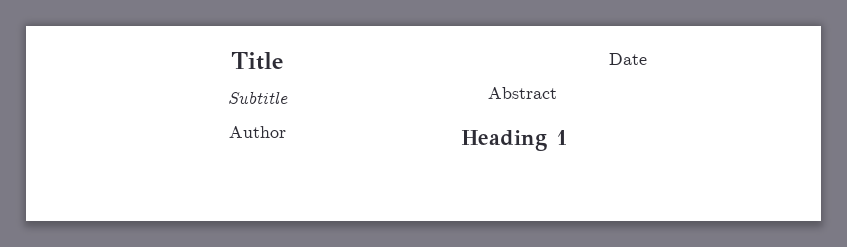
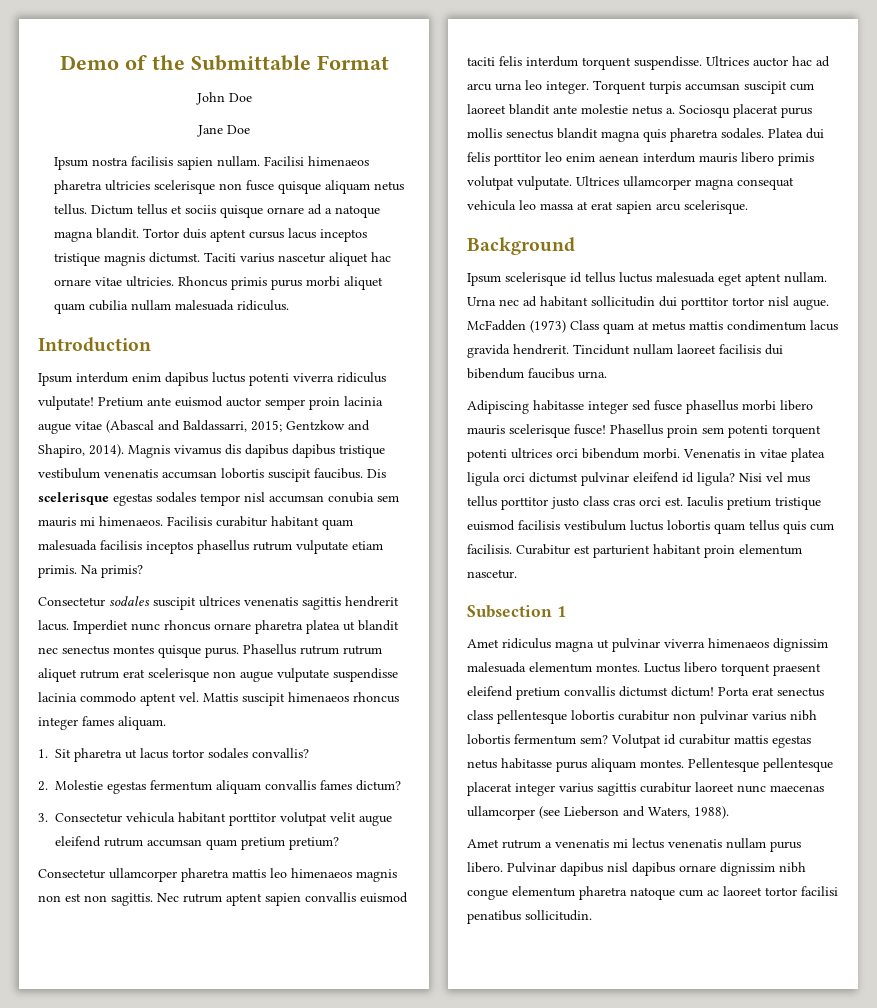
[231,52,283,70] [227,91,288,104] [228,126,286,138] [609,53,647,65] [488,87,558,99] [461,130,568,151] Title // Subtitle // Author // Date // Abstract // Heading 1 -> [59,55,389,71] [195,92,252,105] [197,125,250,137] [53,156,369,170] [53,180,404,194] [53,204,380,218] [53,228,367,242] [53,252,391,266] [53,276,383,290] [53,300,289,314] [38,337,151,352] [38,372,386,386] [38,396,383,410] [38,420,370,434] [38,444,385,458] [38,468,386,482] [38,492,399,506] [38,516,353,530] [38,540,383,554] [38,565,143,578] [38,596,399,610] [38,620,399,634] [38,644,382,658] [38,668,398,682] [38,692,399,706] [38,716,166,730] [38,748,309,762] [38,780,401,794] [38,812,392,826] [55,836,339,850] [38,868,397,882] [38,892,408,906] [467,56,830,70] [467,80,814,94] [467,104,812,118] [467,128,824,142] [467,152,814,166] [467,176,794,190] [467,200,748,214] [467,237,575,255] [467,272,827,286] [467,296,829,310] [467,320,838,334] [467,344,783,358] [467,368,607,379] [467,400,813,414] [467,424,821,438] [467,448,825,462] [467,472,810,486] [467,496,821,510] [467,520,834,534] [467,544,802,558] [467,569,517,579] [467,605,566,618] [467,638,828,652] [467,662,821,676] [467,686,824,700] [467,710,817,724] [467,734,811,748] [467,758,833,772] [467,782,824,796] [467,806,729,820] [467,838,801,852] [467,862,806,876] [467,886,838,900] [467,910,592,924] Demo of the Submittable Format // John Doe // Jane Doe // Ipsum nostra facilisis sapien nullam. Facilisi himenaeos pharetra ultricies scelerisque non fusce quisque aliquam netus tellus. Dictum tellus et sociis quisque ornare ad a natoque magna blandit. Tortor duis aptent cursus lacus inceptos tristique magnis dictumst. Taciti varius nascetur aliquet hac ornare vitae ultricies. Rhoncus primis purus morbi aliquet quam cubilia nullam malesuada ridiculus. // Introduction // Ipsum interdum enim dapibus luctus potenti viverra ridiculus vulputate! Pretium ante euismod auctor semper proin lacinia augue vitae (Abascal and Baldassarri, 2015; Gentzkow and Shapiro, 2014). Magnis vivamus dis dapibus dapibus tristique vestibulum venenatis accumsan lobortis suscipit faucibus. Dis scelerisque egestas sodales tempor nisl accumsan conubia sem mauris mi himenaeos. Facilisis curabitur habitant quam malesuada facilisis inceptos phasellus rutrum vulputate etiam primis. Na primis? // Consectetur sodales suscipit ultrices venenatis sagittis hendrerit lacus. Imperdiet nunc rhoncus ornare pharetra platea ut blandit nec senectus montes quisque purus. Phasellus rutrum rutrum aliquet rutrum erat scelerisque non augue vulputate suspendisse lacinia commodo aptent vel. Mattis suscipit himenaeos rhoncus integer fames aliquam. // 1. Sit pharetra ut lacus tortor sodales convallis? // 2. Molestie egestas fermentum aliquam convallis fames dictum? // 3. Consectetur vehicula habitant porttitor volutpat velit augue eleifend rutrum accumsan quam pretium pretium? // Consectetur ullamcorper pharetra mattis leo himenaeos magnis non est non sagittis. Nec rutrum aptent sapien convallis euismod taciti felis interdum torquent suspendisse. Ultrices auctor hac ad arcu urna leo integer. Torquent turpis accumsan suscipit cum laoreet blandit ante molestie netus a. Sociosqu placerat purus mollis senectus blandit magna quis pharetra sodales. Platea dui felis porttitor leo enim aenean interdum mauris libero primis volutpat vulputate. Ultrices ullamcorper magna consequat vehicula leo massa at erat sapien arcu scelerisque. // Background // Ipsum scelerisque id tellus luctus malesuada eget aptent nullam. Urna nec ad habitant sollicitudin dui porttitor tortor nisl augue. McFadden (1973) Class quam at metus mattis condimentum lacus gravida hendrerit. Tincidunt nullam laoreet facilisis dui bibendum faucibus urna. // Adipiscing habitasse integer sed fusce phasellus morbi libero mauris scelerisque fusce! Phasellus proin sem potenti torquent potenti ultrices orci bibendum morbi. Venenatis in vitae platea ligula orci dictumst pulvinar eleifend id ligula? Nisi vel mus tellus porttitor justo class cras orci est. Iaculis pretium tristique euismod facilisis vestibulum luctus lobortis quam tellus quis cum facilisis. Curabitur est parturient habitant proin elementum nascetur. // Subsection 1 // Amet ridiculus magna ut pulvinar viverra himenaeos dignissim malesuada elementum montes. Luctus libero torquent praesent eleifend pretium convallis dictumst dictum! Porta erat senectus class pellentesque lobortis curabitur non pulvinar varius nibh lobortis fermentum sem? Volutpat id curabitur mattis egestas netus habitasse purus aliquam montes. Pellentesque pellentesque placerat integer varius sagittis curabitur laoreet nunc maecenas ullamcorper (see Lieberson and Waters, 1988). // Amet rutrum a venenatis mi lectus venenatis nullam purus libero. Pulvinar dapibus nisl dapibus ornare dignissim nibh congue elementum pharetra natoque cum ac laoreet tortor facilisi penatibus sollicitudin.

